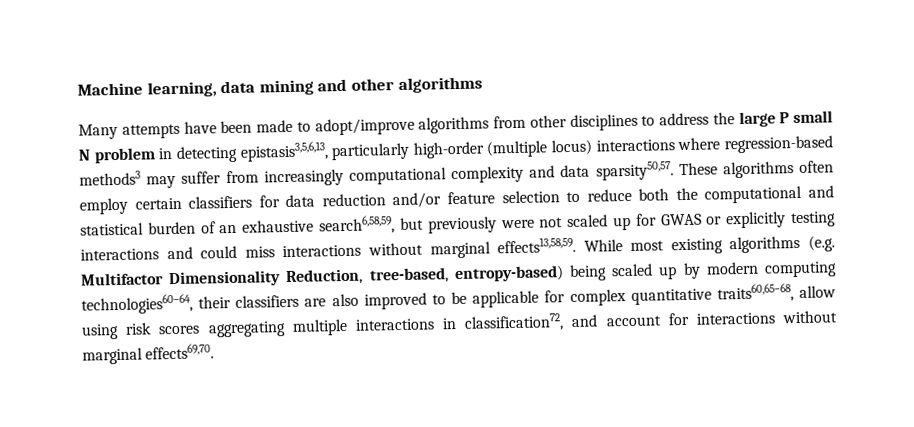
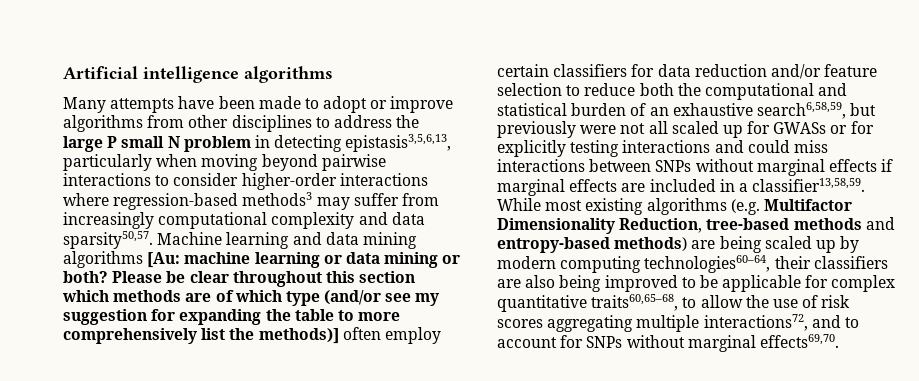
[77,78,394,98] Machine learning, data mining and other -> [63,66,239,83] Artificial intelligence
[314,117,415,136] adopt/improve -> [323,96,454,113] adopt or improve
[412,139,593,159] high-order (multiple locus) -> [156,154,386,171] [63,173,337,190] when moving beyond pairwise interactions to consider higher-order
[678,161,794,179] These algorithms -> [157,232,417,249] [63,251,461,268] [63,271,416,287] [62,290,440,306] [63,309,401,325] [63,328,339,344] Machine learning and data mining algorithms [Au: machine learning or data mining or both? Please be clear throughout this section which methods are of which type (and/or see my suggestion for expanding the table to more comprehensively list the methods)]
(564, 222) none -> [648,121,668,134] all
[660,213,723,226] GWAS or -> [773,121,874,134] GWASs or for
[367,236,577,259] without marginal effects13,58,59. -> [589,159,894,176] [497,178,866,196] between SNPs without marginal effects if marginal effects are included in a classifier13,58,59.
[368,265,564,284] tree-based, entropy-based) -> [706,217,895,230] [497,237,716,253] tree-based methods and entropy-based methods) are
(359, 300) none -> [559,275,602,292] being
[799,285,836,298] [81,313,599,340] allow using risk scores aggregating multiple interactions in classification72, and -> [682,295,851,308] [497,314,859,332] to allow the use of risk scores aggregating multiple interactions72, and to
[695,312,775,325] interactions -> [586,336,623,348] SNPs

